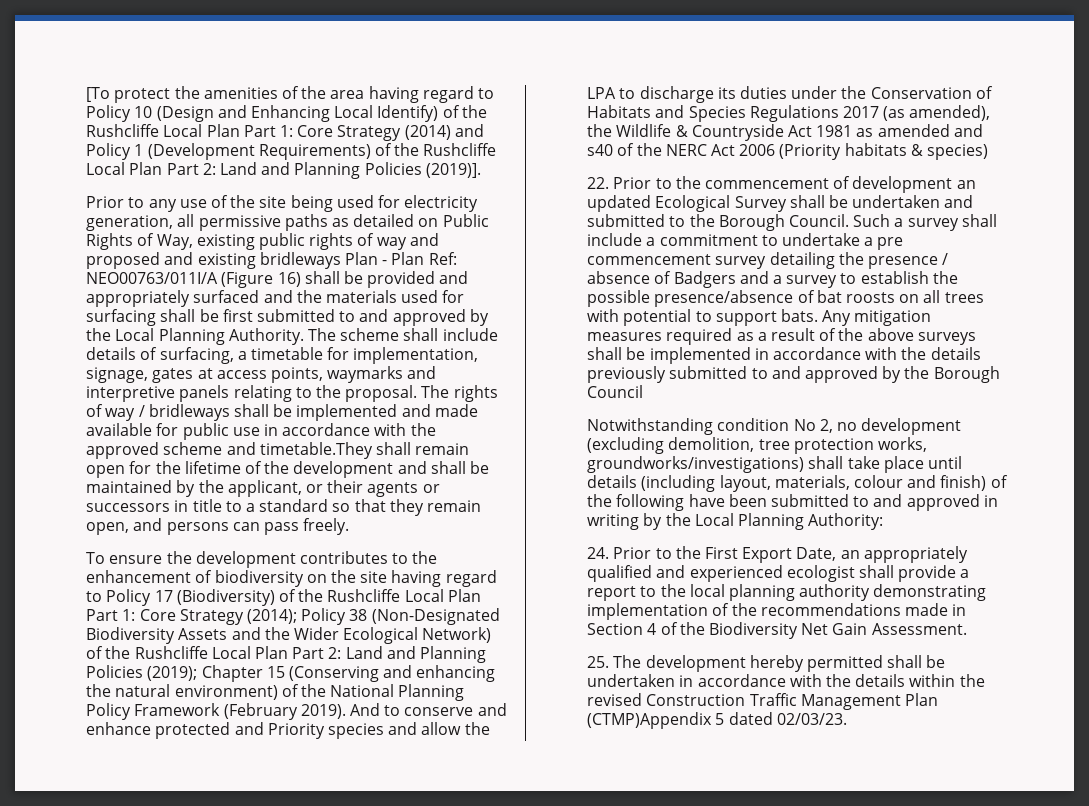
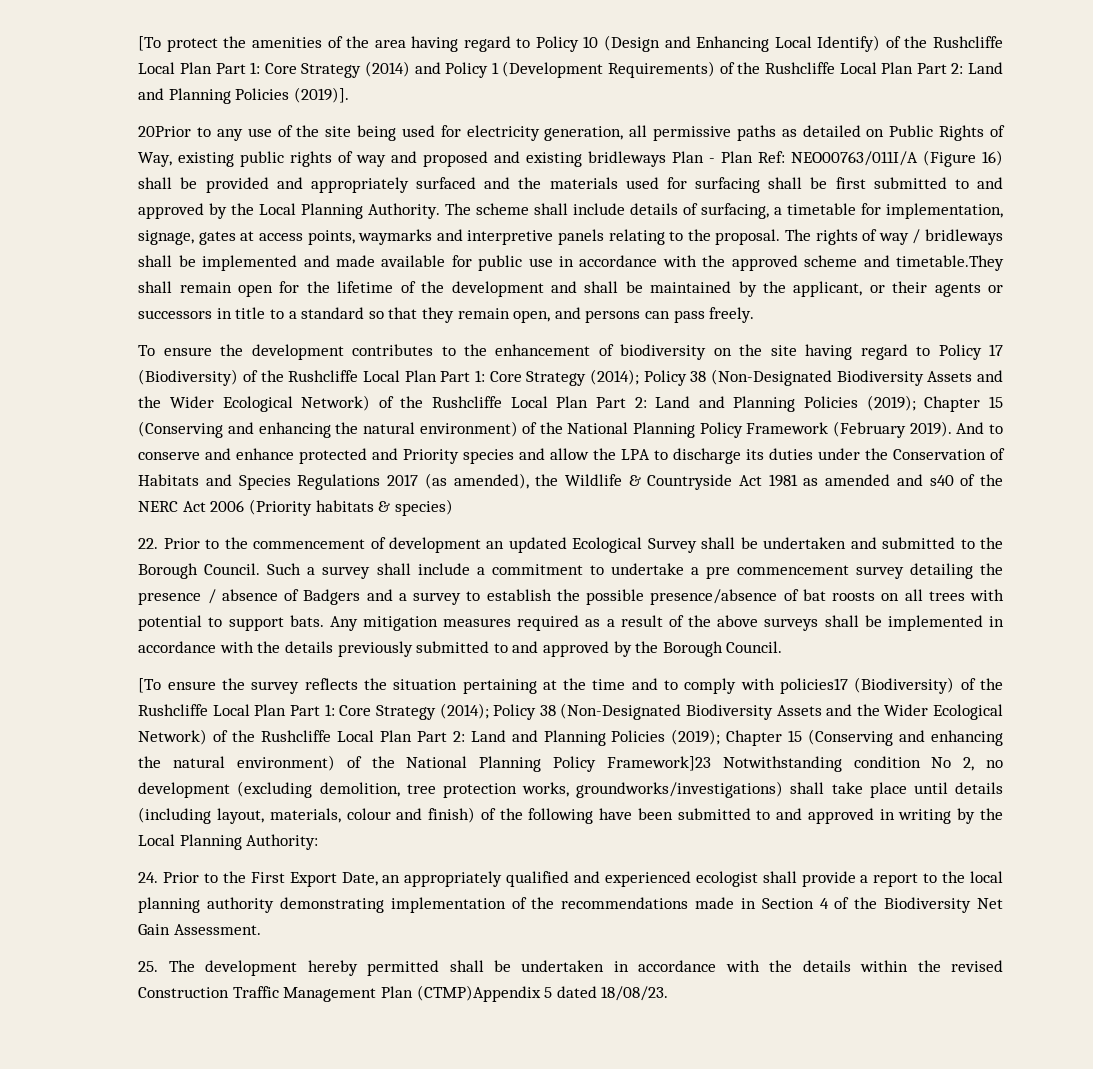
[86,196,125,208] Prior -> [138,126,192,137] 20Prior
[587,385,644,398] Council // -> [726,641,783,653] [138,677,1004,694] [138,703,1003,720] [138,729,1003,746] [138,755,711,772] Council. // [To ensure the survey reflects the situation pertaining at the time and to comply with policies17 (Biodiversity) of the Rushcliffe Local Plan Part 1: Core Strategy (2014); Policy 38 (Non-Designated Biodiversity Assets and the Wider Ecological Network) of the Rushcliffe Local Plan Part 2: Land and Planning Policies (2019); Chapter 15 (Conserving and enhancing the natural environment) of the National Planning Policy Framework]23
[776,713,847,725] 02/03/23. -> [601,986,669,1001] 18/08/23.

